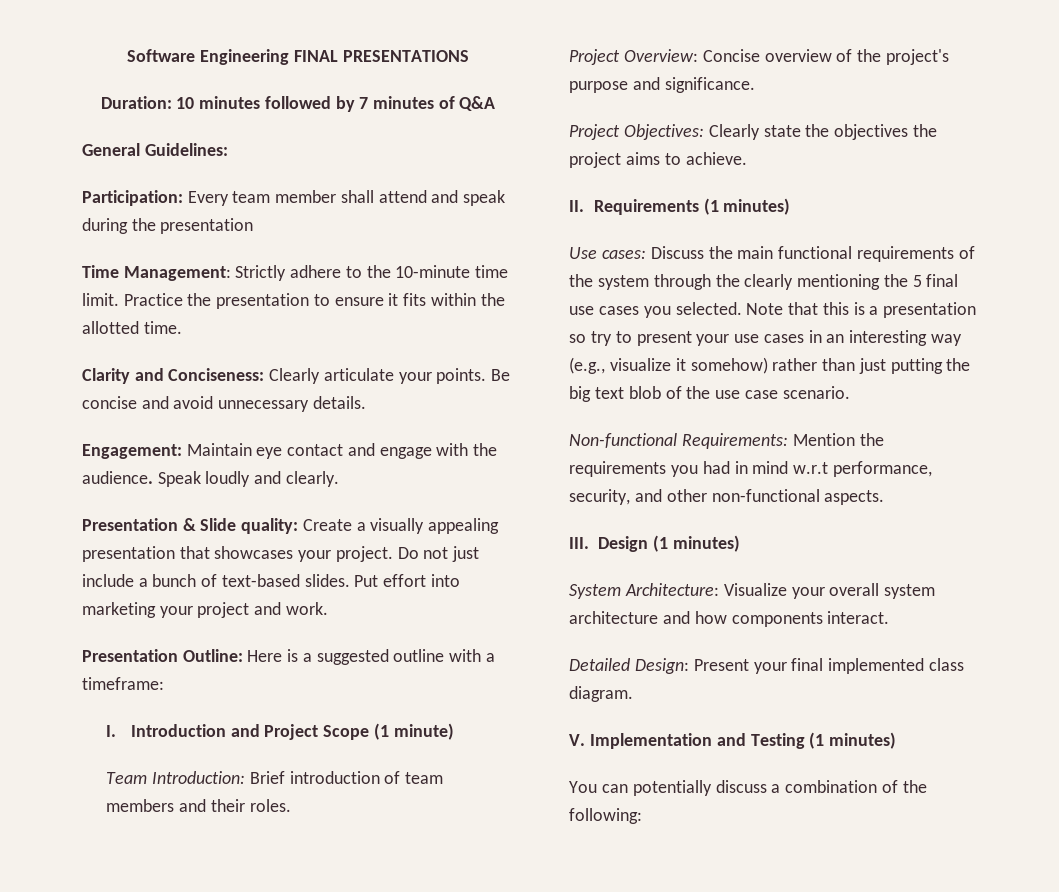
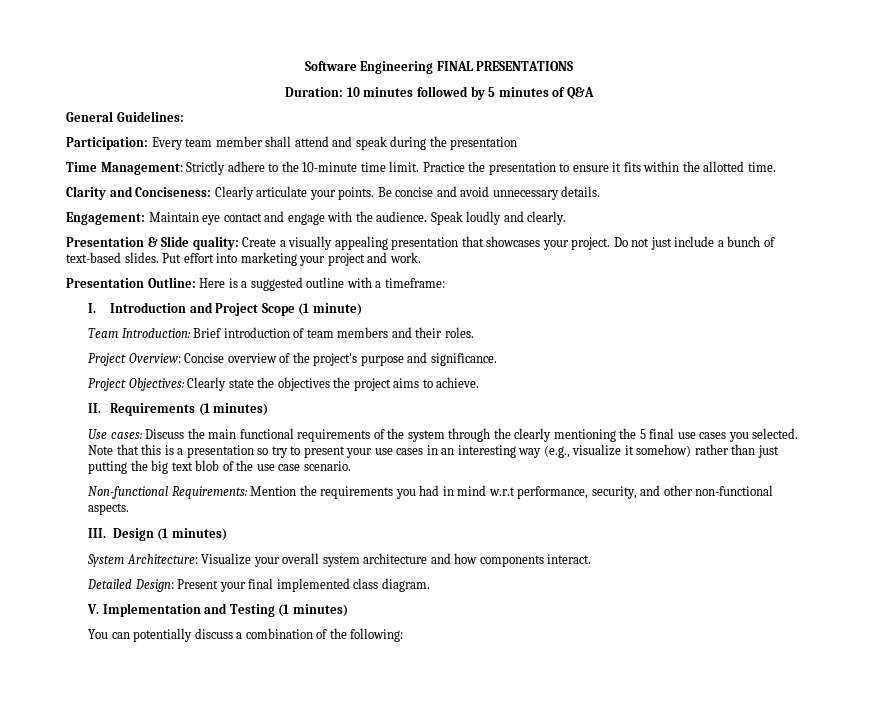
[359,97,369,109] 7 -> [488,87,496,97] 5

